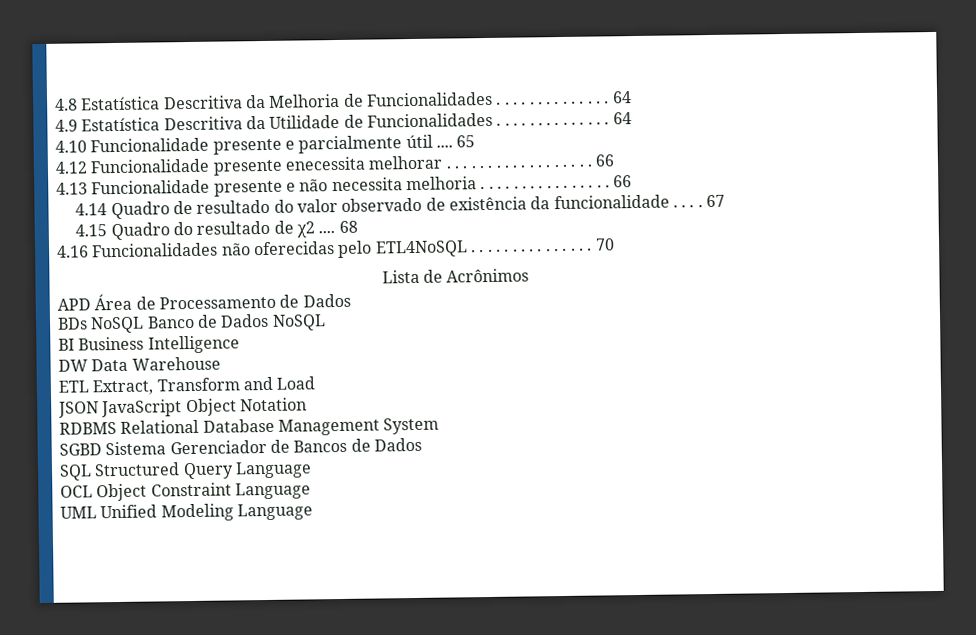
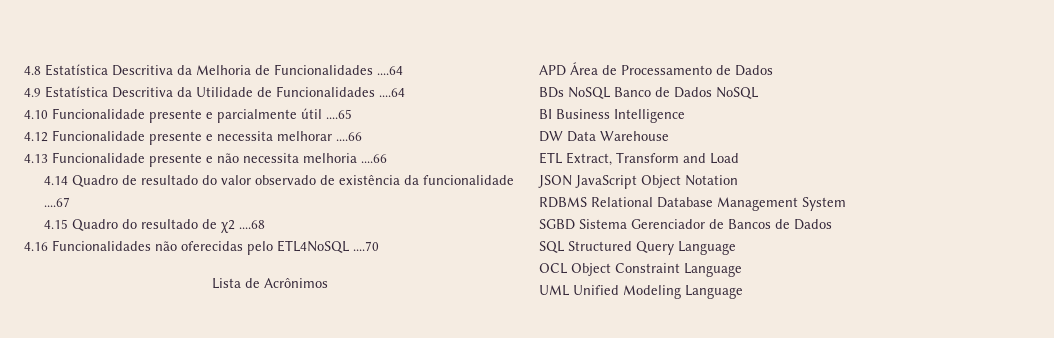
[496,91,632,105] . . . . . . . . . . . . . . 64 -> [377,66,403,75] ....64
[496,112,632,126] . . . . . . . . . . . . . . 64 -> [379,88,405,97] ....64
[435,135,476,148] .... 65 -> [326,109,352,119] ....65
[284,154,615,171] enecessita melhorar . . . . . . . . . . . . . . . . . . 66 -> [206,131,362,141] e necessita melhorar ....66
[480,175,633,190] . . . . . . . . . . . . . . . . 66 -> [361,154,387,163] ....66
[672,194,726,208] . . . . 67 -> [44,197,71,207] ....67
[318,220,358,234] .... 68 -> [239,220,266,229] ....68
[470,238,615,253] . . . . . . . . . . . . . . . 70 -> [353,241,379,251] ....70

